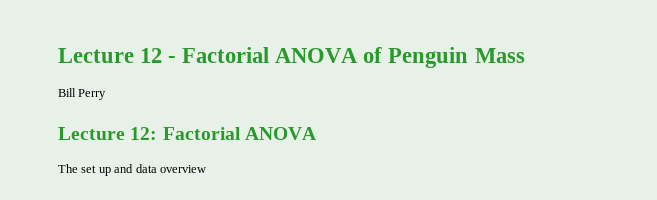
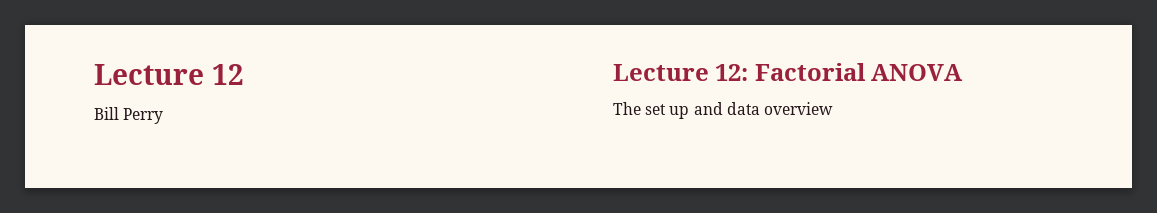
[168,47,525,68] - Factorial ANOVA of Penguin Mass -> (244, 74) none

